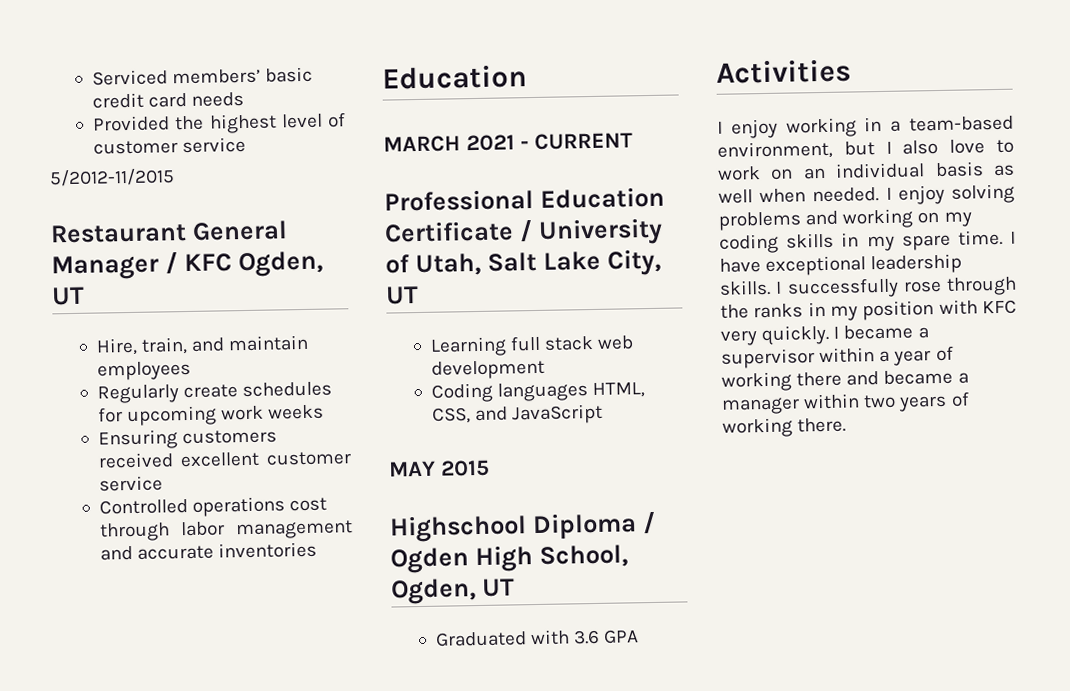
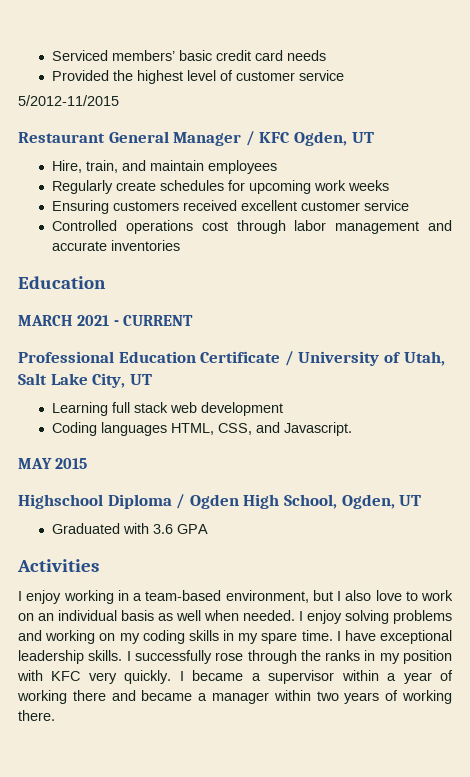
[512,403,604,425] JavaScript -> [284,422,353,436] Javascript.

